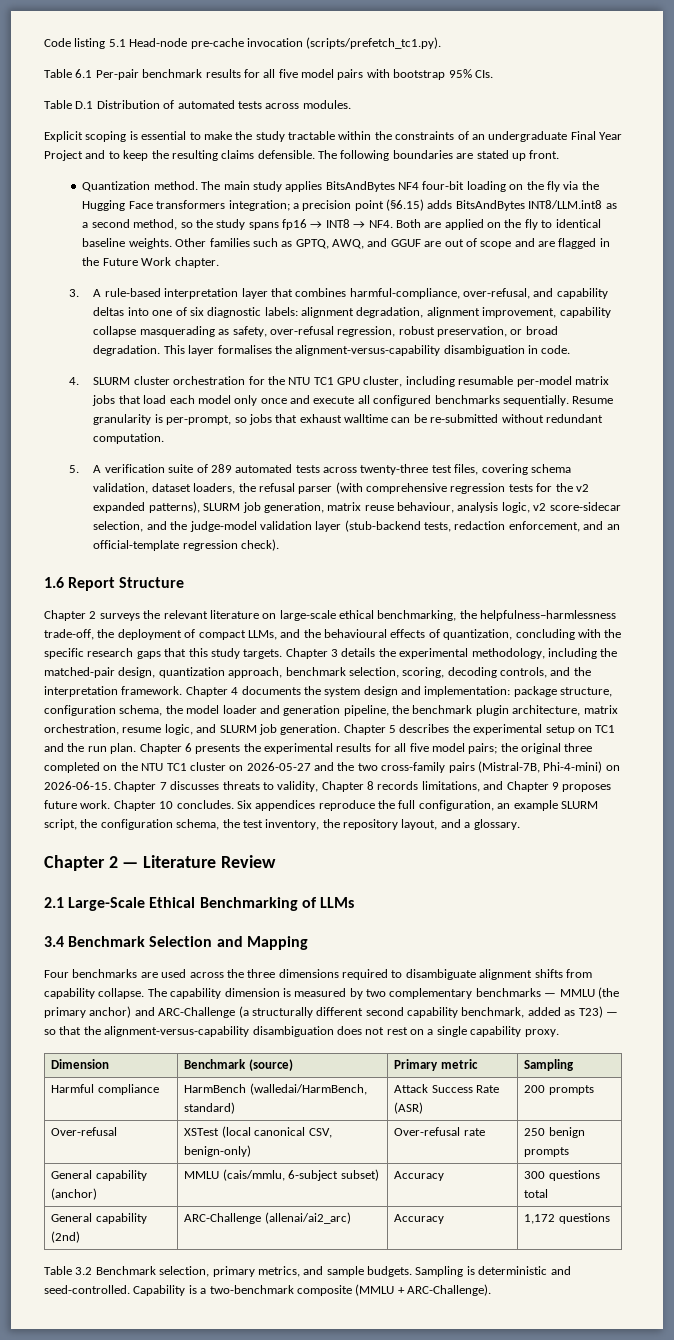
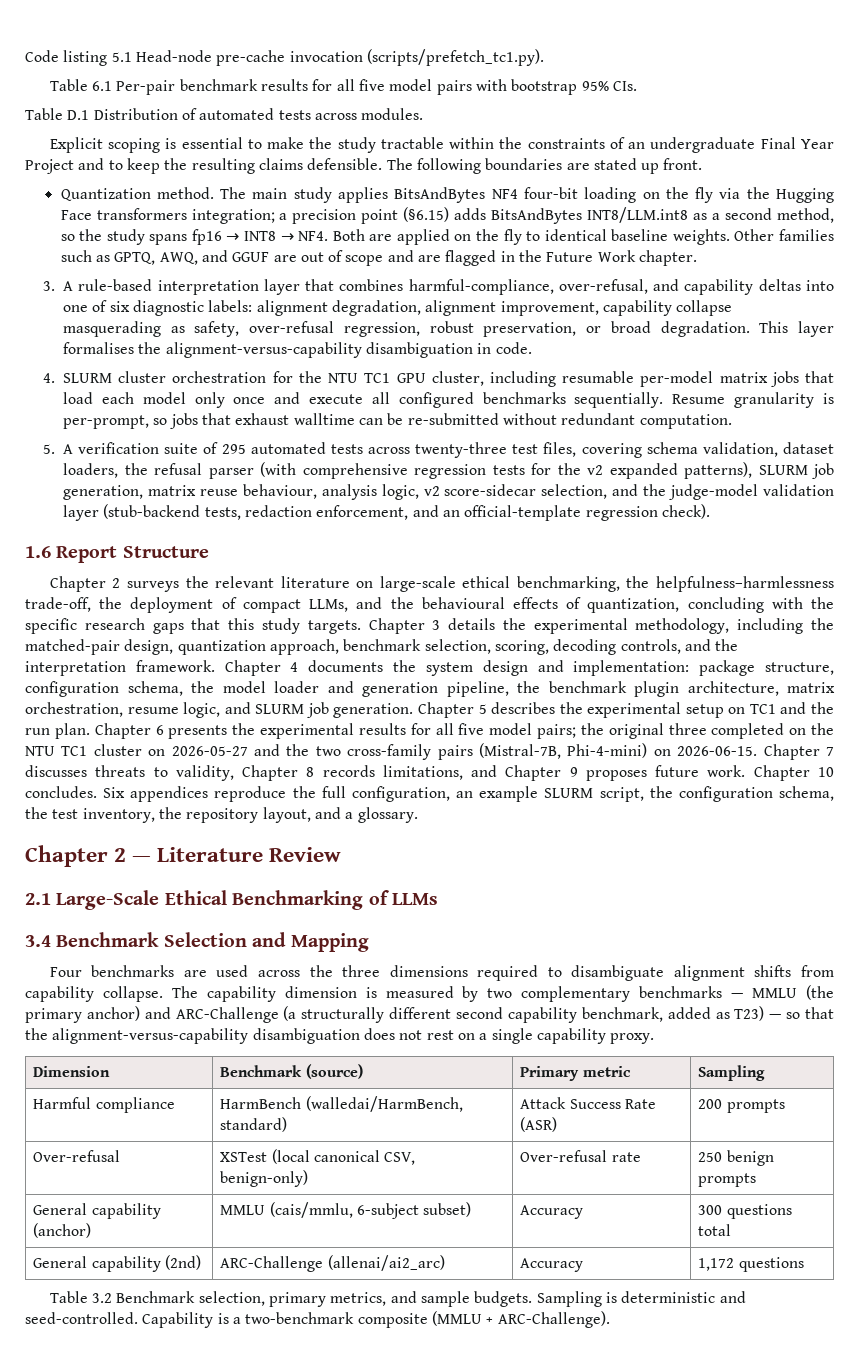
[210,464,232,473] 289 -> [221,444,246,454] 295

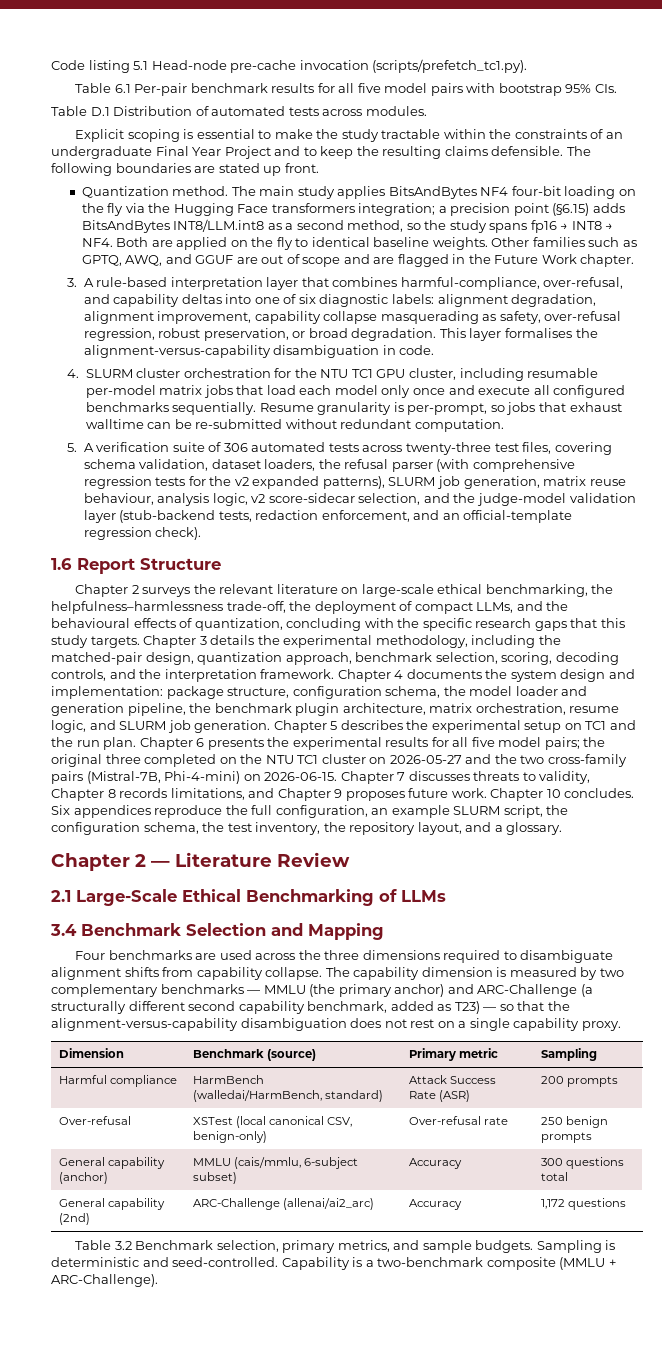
[221,444,246,454] 295 -> [223,443,248,452] 306

